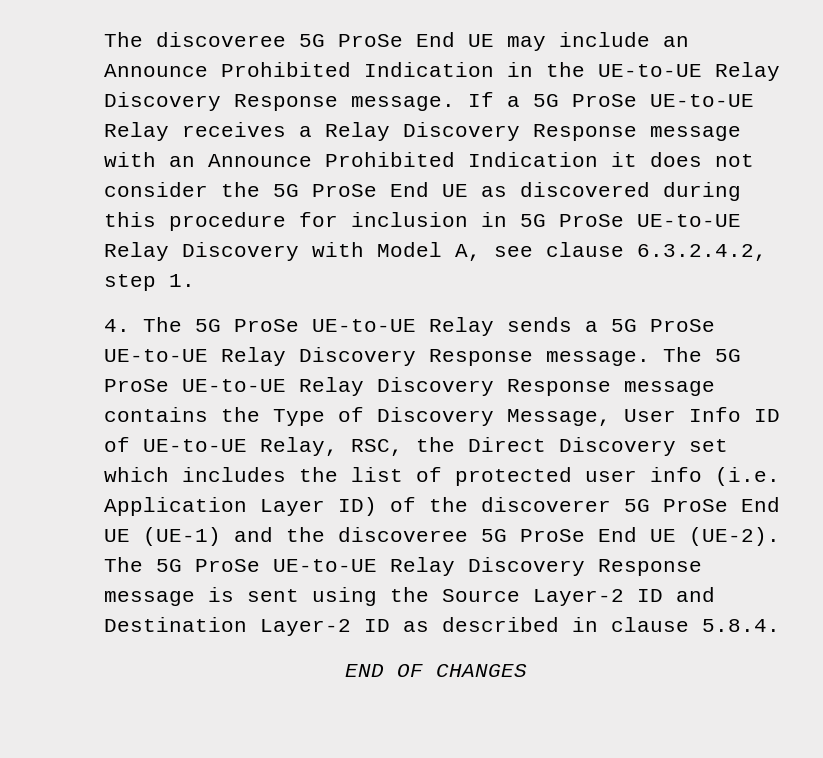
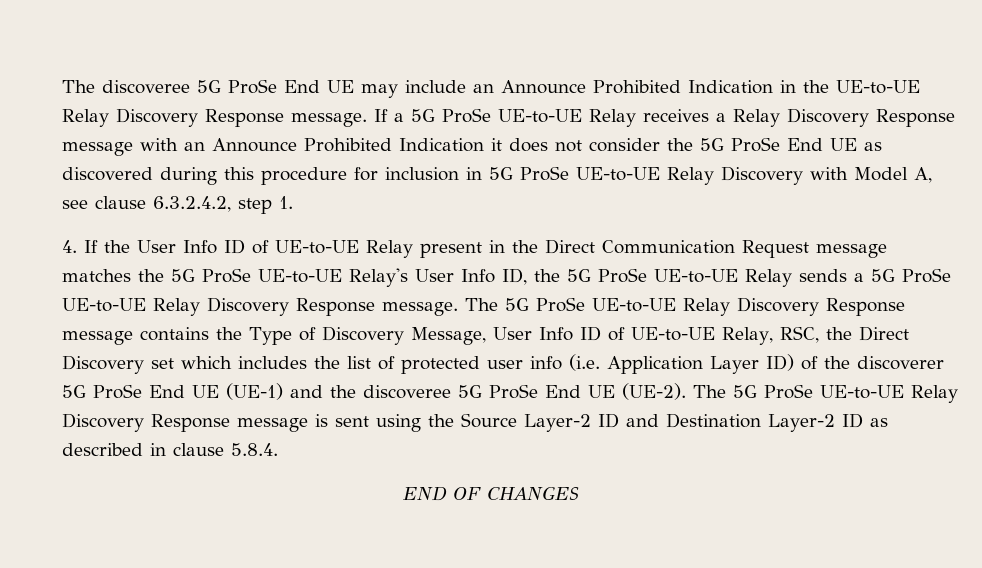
[142,317,182,332] The -> [83,239,887,258] [61,268,560,287] If the User Info ID of UE-to-UE Relay present in the Direct Communication Request message matches the 5G ProSe UE-to-UE Relay's User Info ID, the

